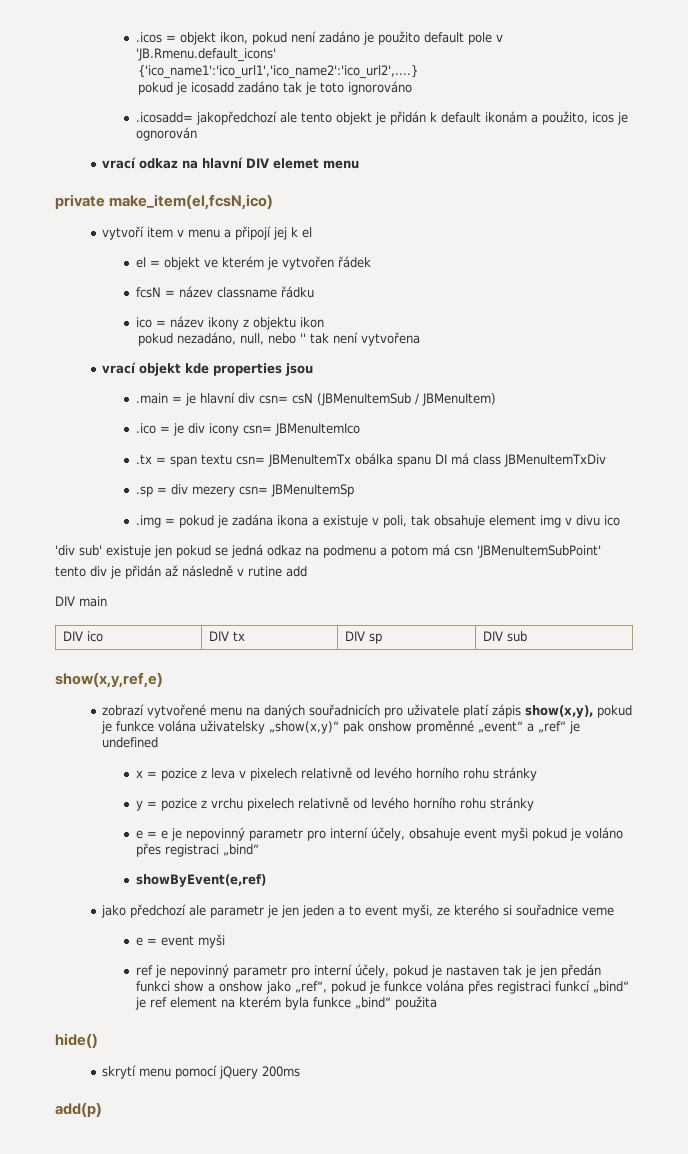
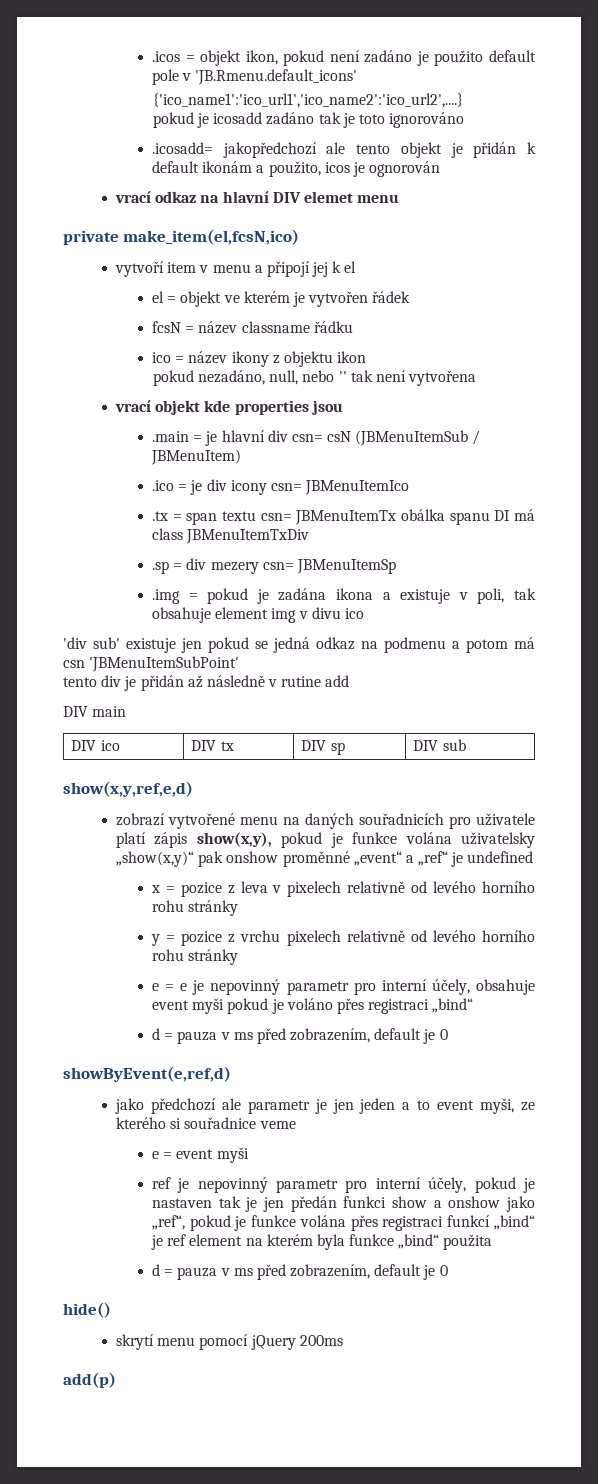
[55,672,163,688] show(x,y,ref,e) -> [63,781,193,797] show(x,y,ref,e,d)
[135,874,266,887] showByEvent(e,ref) -> [151,1028,448,1044] [63,1066,231,1082] d = pauza v ms před zobrazením, default je 0 // showByEvent(e,ref,d)
(437, 1003) none -> [151,1264,448,1280] // d = pauza v ms před zobrazením, default je 0

